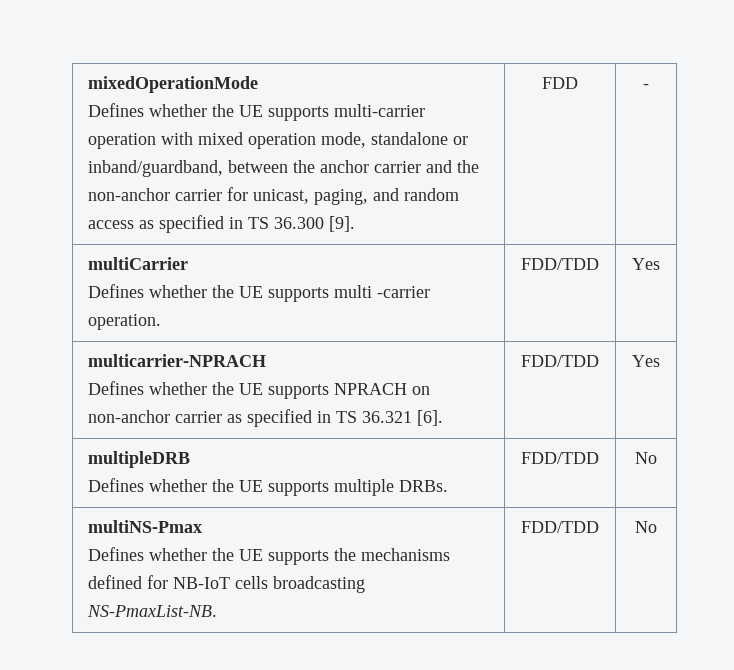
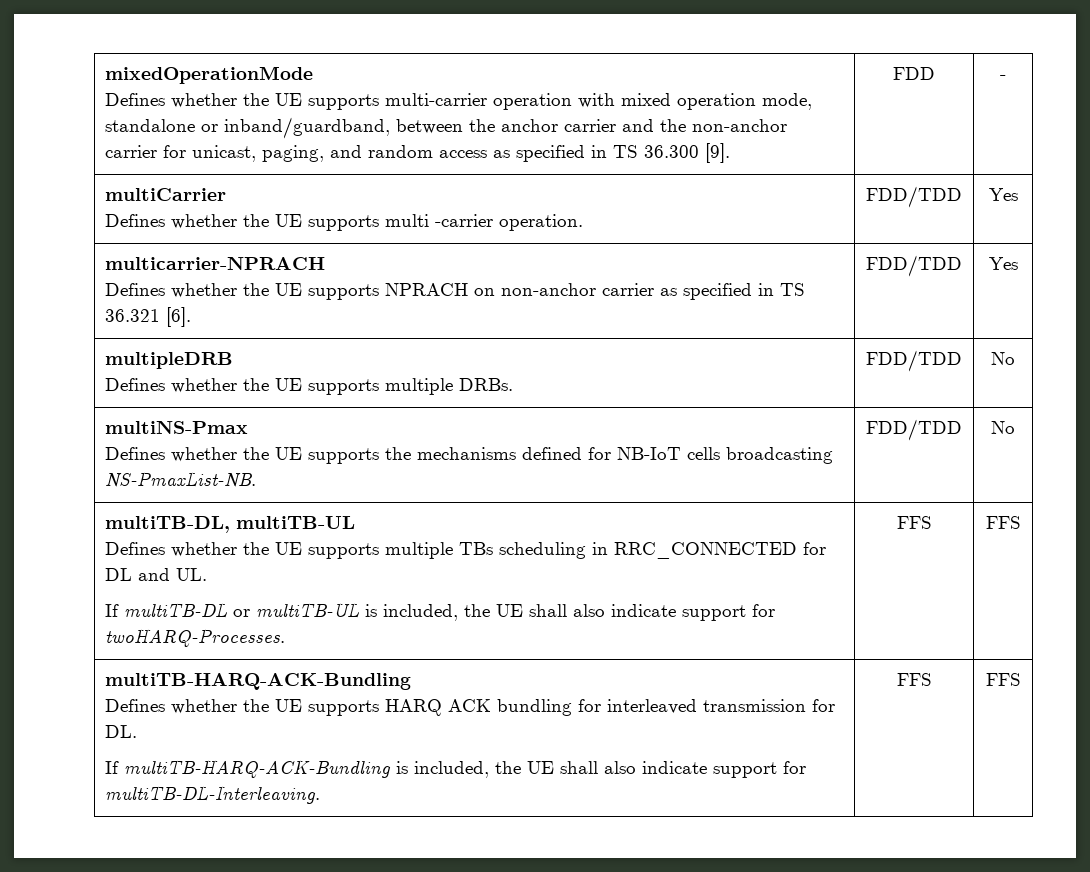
(657, 527) none -> [105,516,356,533] [105,542,827,559] [105,568,208,581] [105,603,776,621] [105,629,286,647] [896,516,932,529] [985,516,1021,529] [105,673,412,690] [105,699,836,716] [105,725,138,738] [105,760,807,778] [105,786,321,804] [896,673,932,686] [985,673,1021,686] // multiTB-DL, multiTB-UL // Defines whether the UE supports multiple TBs scheduling in RRC_CONNECTED for DL and UL. // If multiTB-DL or multiTB-UL is included, the UE shall also indicate support for twoHARQ-Processes. | FFS | FFS // multiTB-HARQ-ACK-Bundling // Defines whether the UE supports HARQ ACK bundling for interleaved transmission for DL. // If multiTB-HARQ-ACK-Bundling is included, the UE shall also indicate support for multiTB-DL-Interleaving. | FFS | FFS

